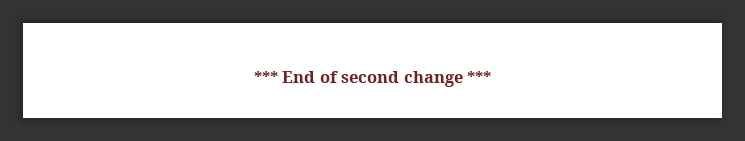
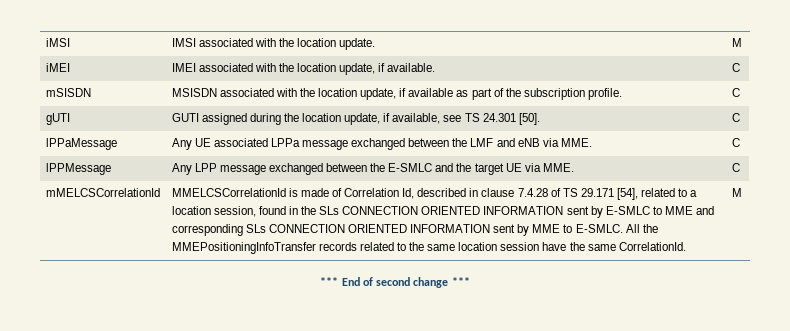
(253, 77) none -> [45,38,70,47] [171,38,376,50] [731,38,742,47] [45,63,70,72] [171,63,436,75] [731,63,740,72] [45,88,91,97] [171,88,622,100] [731,88,740,97] [45,113,70,125] [171,113,540,125] [731,113,740,122] [45,138,117,150] [171,138,592,150] [731,138,740,147] [45,163,111,175] [171,163,574,175] [731,163,740,172] [45,188,160,197] [171,188,698,200] [171,206,715,218] [171,224,658,236] [171,242,686,254] [731,188,742,197] iMSI | IMSI associated with the location update. | M // iMEI | IMEI associated with the location update, if available. | C // mSISDN | MSISDN associated with the location update, if available as part of the subscription profile. | C // gUTI | GUTI assigned during the location update, if available, see TS 24.301 [50]. | C // lPPaMessage | Any UE associated LPPa message exchanged between the LMF and eNB via MME. | C // lPPMessage | Any LPP message exchanged between the E-SMLC and the target UE via MME. | C // mMELCSCorrelationId | MMELCSCorrelationId is made of Correlation Id, described in clause 7.4.28 of TS 29.171 [54], related to a location session, found in the SLs CONNECTION ORIENTED INFORMATION sent by E-SMLC to MME and corresponding SLs CONNECTION ORIENTED INFORMATION sent by MME to E-SMLC. All the MMEPositioningInfoTransfer records related to the same location session have the same CorrelationId. | M //

